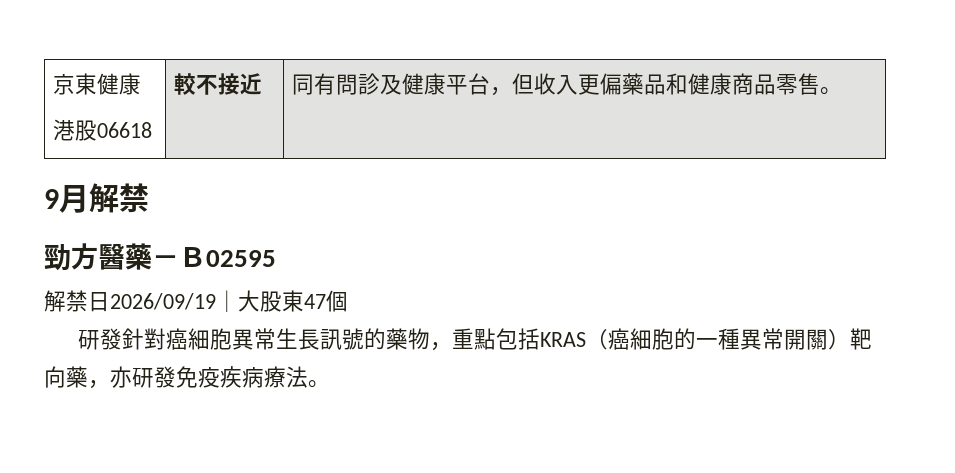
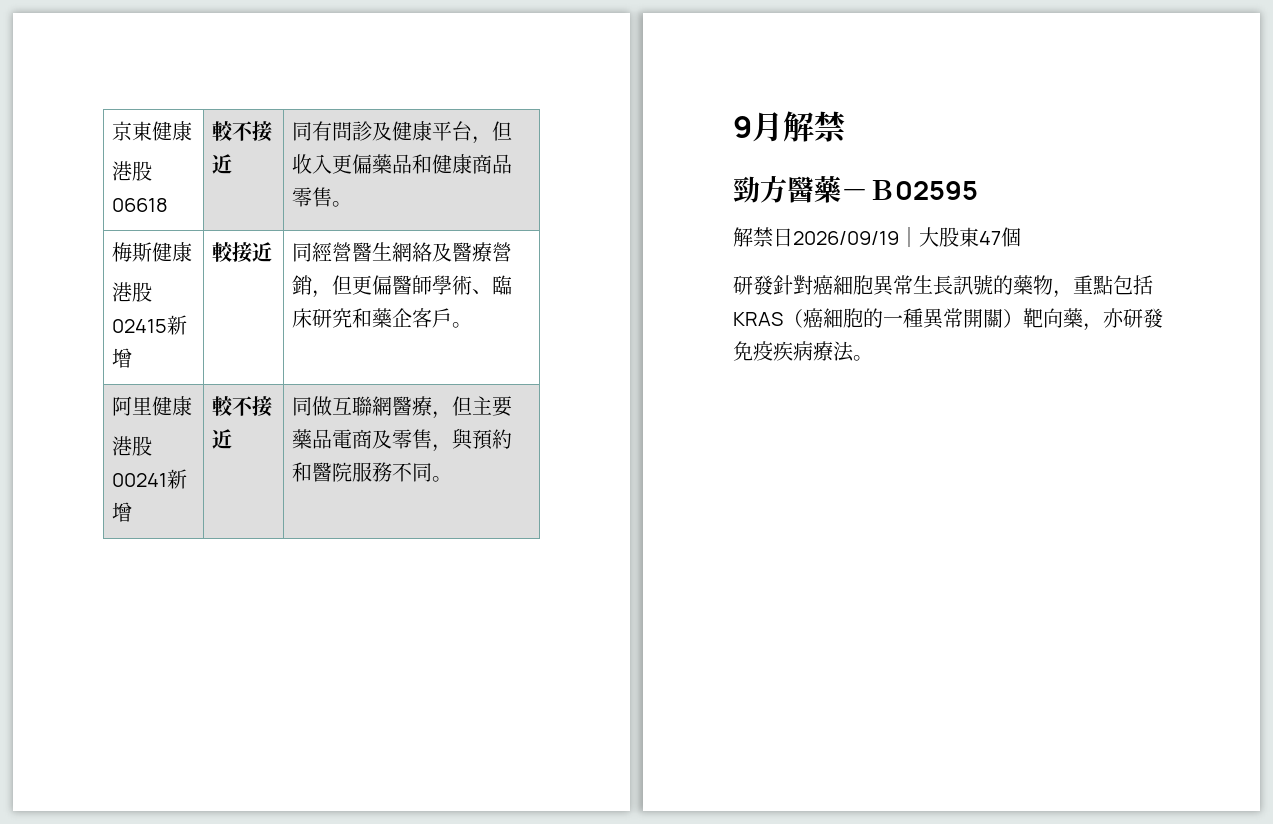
(843, 91) none -> [112,242,193,262] [112,282,153,302] [112,315,188,335] [112,348,133,368] [212,242,273,263] [292,242,513,262] [292,275,513,298] [292,308,473,328] [112,396,193,416] [112,436,153,456] [112,469,188,489] [112,502,133,522] [212,396,273,417] [212,429,233,449] [292,396,513,419] [292,428,513,452] [292,462,453,482] // 梅斯健康 // 港股02415新增 | 較接近 | 同經營醫生網絡及醫療營銷，但更偏醫師學術、臨床研究和藥企客戶。 // 阿里健康 // 港股00241新增 | 較不接近 | 同做互聯網醫療，但主要藥品電商及零售，與預約和醫院服務不同。

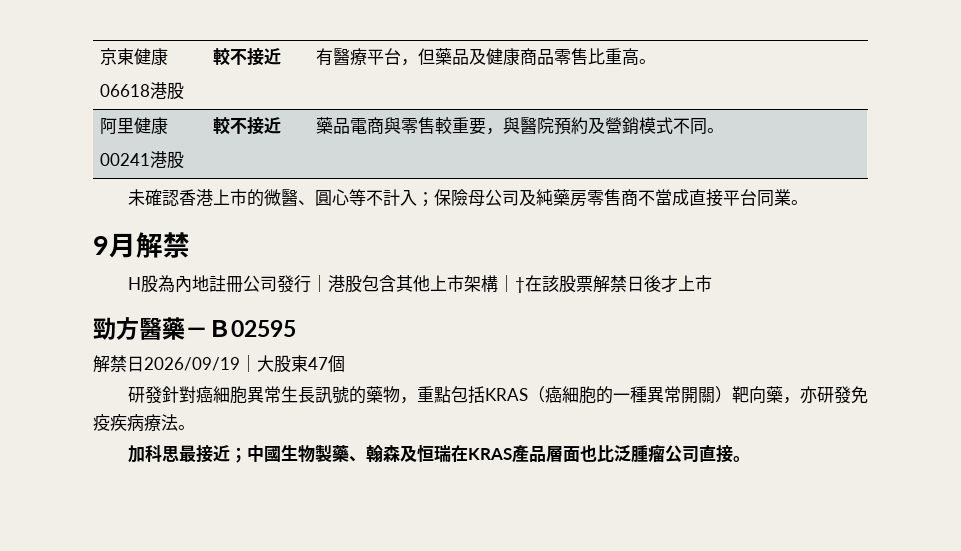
[112,161,153,181] [112,198,169,212] [212,121,273,142] [212,154,233,174] [292,121,513,144] [292,154,513,174] [292,187,353,207] [112,242,193,262] [112,282,153,302] [112,315,188,335] [112,348,133,368] [212,242,273,263] [292,242,513,262] [292,275,513,298] [292,308,453,328] 港股06618 | 較不接近 | 同有問診及健康平台，但收入更偏藥品和健康商品零售。 // 梅斯健康 // 港股02415新增 | 較接近 | 同經營醫生網絡及醫療營銷，但更偏醫師學術、臨床研究和藥企客戶 -> [100,82,185,100] [213,48,282,66] [316,48,640,66] 06618港股 | 較不接近 | 有醫療平台，但藥品及健康商品零售比重高
[112,436,153,456] [112,469,188,489] [112,502,133,522] [212,396,273,417] [212,429,233,449] [292,396,513,419] [292,428,513,452] [292,462,453,482] [733,111,846,142] 港股00241新增 | 較不接近 | 同做互聯網醫療，但主要藥品電商及零售，與預約和醫院服務不同。 // 9月解禁 -> [100,151,185,169] [213,117,282,135] [316,117,725,135] [127,189,808,207] [93,232,190,258] [127,275,712,293] 00241港股 | 較不接近 | 藥品電商與零售較重要，與醫院預約及營銷模式不同。 // 未確認香港上市的微醫、圓心等不計入；保險母公司及純藥房零售商不當成直接平台同業。 // 9月解禁 // H股為內地註冊公司發行｜港股包含其他上市架構｜†在該股票解禁日後才上市
(873, 358) none -> [127,444,750,463] // 加科思最接近；中國生物製藥、翰森及恒瑞在KRAS產品層面也比泛腫瘤公司直接。

